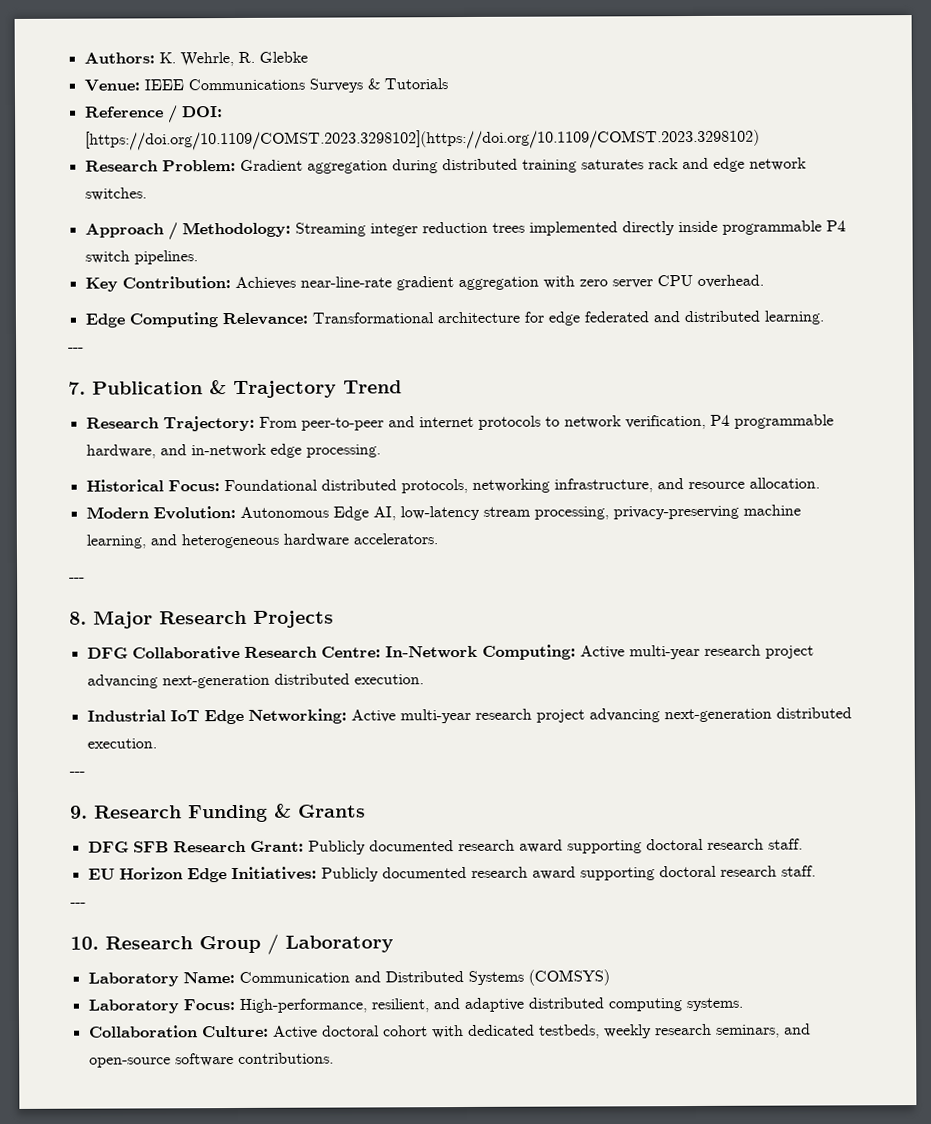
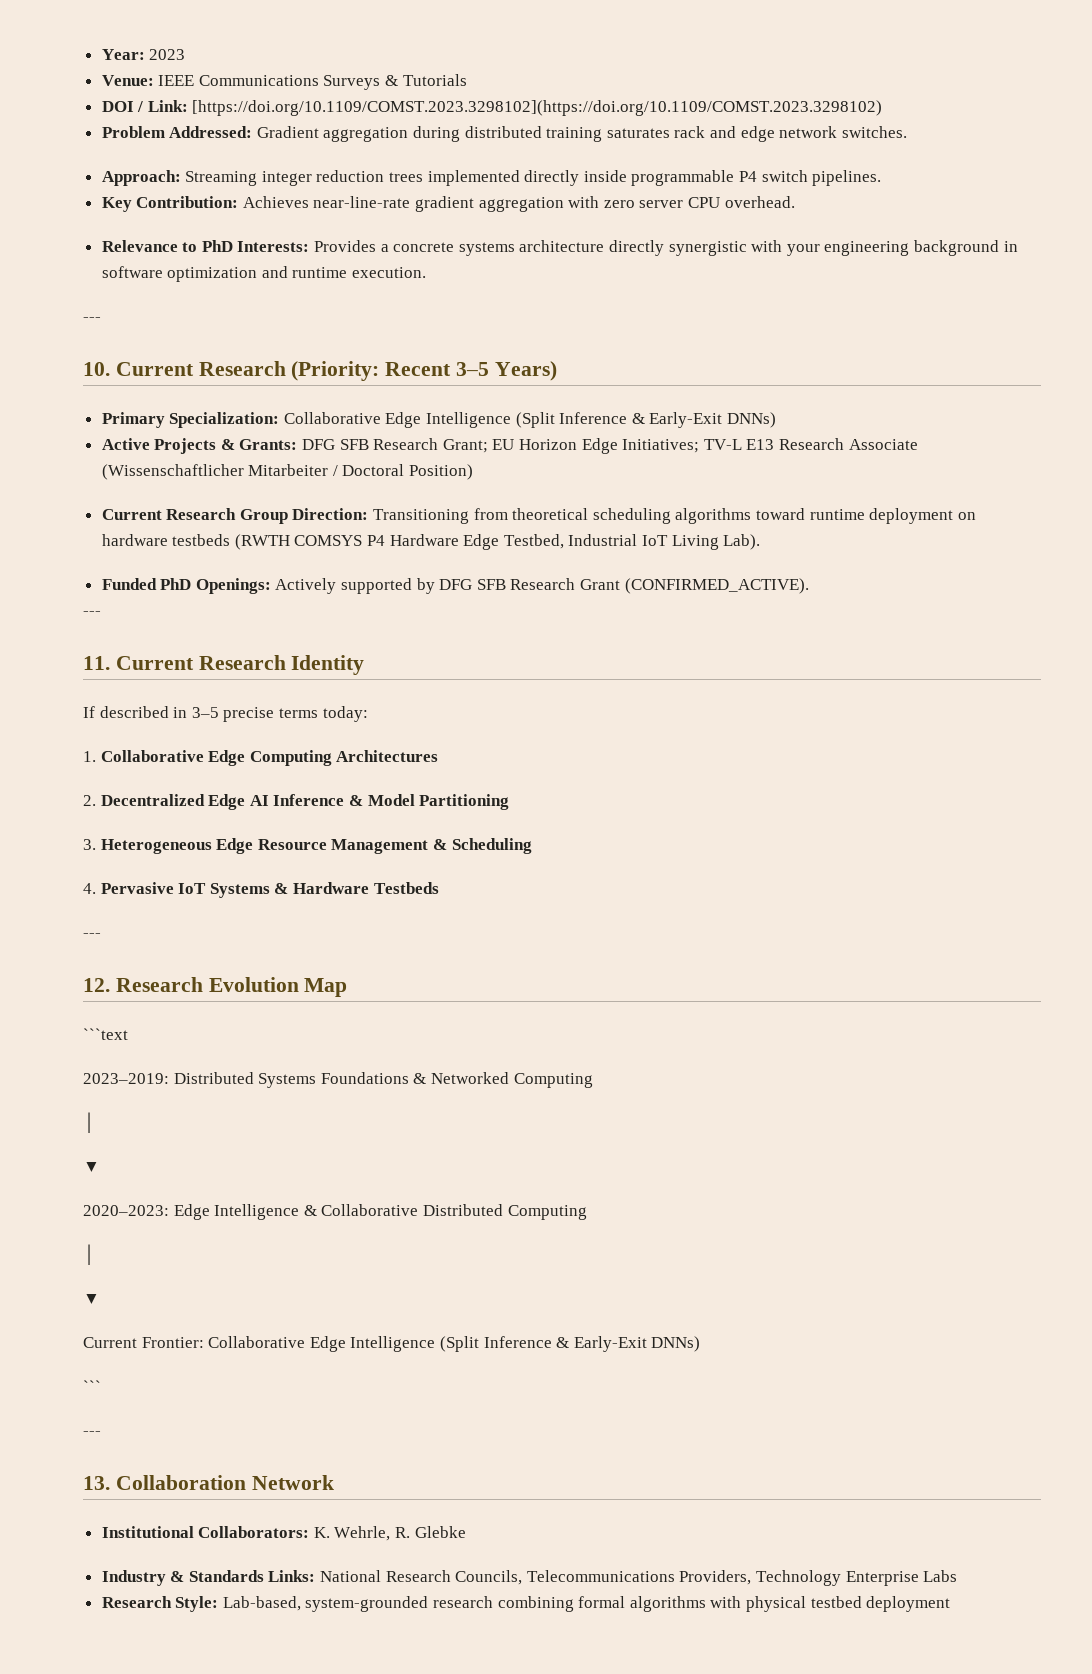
[83,51,308,67] Authors: K. Wehrle, R. Glebke -> [101,49,186,60] Year: 2023
[84,105,223,124] Reference / DOI: -> [101,100,188,112] DOI / Link:
[84,160,236,172] Research Problem: -> [101,126,253,138] Problem Addressed:
[84,221,291,241] Approach / Methodology: -> [101,170,181,186] Approach:
[84,310,824,328] [68,347,84,352] [68,380,402,399] [85,414,834,432] [85,443,381,459] [85,477,820,494] [85,504,801,521] [85,533,438,549] [69,577,85,582] [69,610,334,629] [86,644,814,660] [86,673,424,689] [86,707,852,725] [86,738,157,749] [69,771,85,776] [70,803,366,823] [87,838,803,855] [87,865,816,883] [70,902,86,907] [70,933,394,955] [87,969,610,987] [87,997,743,1014] [88,1023,811,1039] [88,1052,334,1068] Edge Computing Relevance: Transformational architecture for edge federated and distributed learning. // --- // 7. Publication & Trajectory Trend // Research Trajectory: From peer-to-peer and internet protocols to network verification, P4 programmable hardware, and in-network edge processing. // Historical Focus: Foundational distributed protocols, networking infrastructure, and resource allocation. // Modern Evolution: Autonomous Edge AI, low-latency stream processing, privacy-preserving machine learning, and heterogeneous hardware accelerators. // --- // 8. Major Research Projects // DFG Collaborative Research Centre: In-Network Computing: Active multi-year research project advancing next-generation distributed execution. // Industrial IoT Edge Networking: Active multi-year research project advancing next-generation distributed execution. // --- // 9. Research Funding & Grants // DFG SFB Research Grant: Publicly documented research award supporting doctoral research staff. // EU Horizon Edge Initiatives: Publicly documented research award supporting doctoral research staff. // --- // 10. Research Group / Laboratory // Laboratory Name: Communication and Distributed Systems (COMSYS) // Laboratory Focus: High-performance, resilient, and adaptive distributed computing systems. // Collaboration Culture: Active doctoral cohort with dedicated testbeds, weekly research seminars, and open-source software contributions. -> [101,240,1018,256] [101,266,427,282] [83,317,101,322] [83,361,557,381] [101,412,777,428] [101,438,918,454] [101,464,474,480] [101,508,976,524] [101,534,761,550] [101,578,809,594] [83,611,101,616] [83,655,365,675] [83,706,368,722] [83,750,439,766] [83,794,510,810] [83,838,532,854] [83,882,439,898] [83,933,101,938] [83,977,348,997] [83,1028,128,1040] [83,1072,593,1088] [83,1112,95,1133] [83,1162,100,1172] [83,1204,587,1220] [83,1244,95,1265] [83,1294,100,1304] [83,1336,701,1352] [83,1380,101,1392] [83,1431,101,1436] [83,1475,334,1490] [101,1526,466,1541] [101,1570,958,1586] [101,1596,951,1612] Relevance to PhD Interests: Provides a concrete systems architecture directly synergistic with your engineering background in software optimization and runtime execution. // --- // 10. Current Research (Priority: Recent 3–5 Years) // Primary Specialization: Collaborative Edge Intelligence (Split Inference & Early-Exit DNNs) // Active Projects & Grants: DFG SFB Research Grant; EU Horizon Edge Initiatives; TV-L E13 Research Associate (Wissenschaftlicher Mitarbeiter / Doctoral Position) // Current Research Group Direction: Transitioning from theoretical scheduling algorithms toward runtime deployment on hardware testbeds (RWTH COMSYS P4 Hardware Edge Testbed, Industrial IoT Living Lab). // Funded PhD Openings: Actively supported by DFG SFB Research Grant (CONFIRMED_ACTIVE). // --- // 11. Current Research Identity // If described in 3–5 precise terms today: // 1. Collaborative Edge Computing Architectures // 2. Decentralized Edge AI Inference & Model Partitioning // 3. Heterogeneous Edge Resource Management & Scheduling // 4. Pervasive IoT Systems & Hardware Testbeds // --- // 12. Research Evolution Map // ```text // 2023–2019: Distributed Systems Foundations & Networked Computing // │ // ▼ // 2020–2023: Edge Intelligence & Collaborative Distributed Computing // │ // ▼ // Current Frontier: Collaborative Edge Intelligence (Split Inference & Early-Exit DNNs) // ``` // --- // 13. Collaboration Network // Institutional Collaborators: K. Wehrle, R. Glebke // Industry & Standards Links: National Research Councils, Telecommunications Providers, Technology Enterprise Labs // Research Style: Lab-based, system-grounded research combining formal algorithms with physical testbed deployment

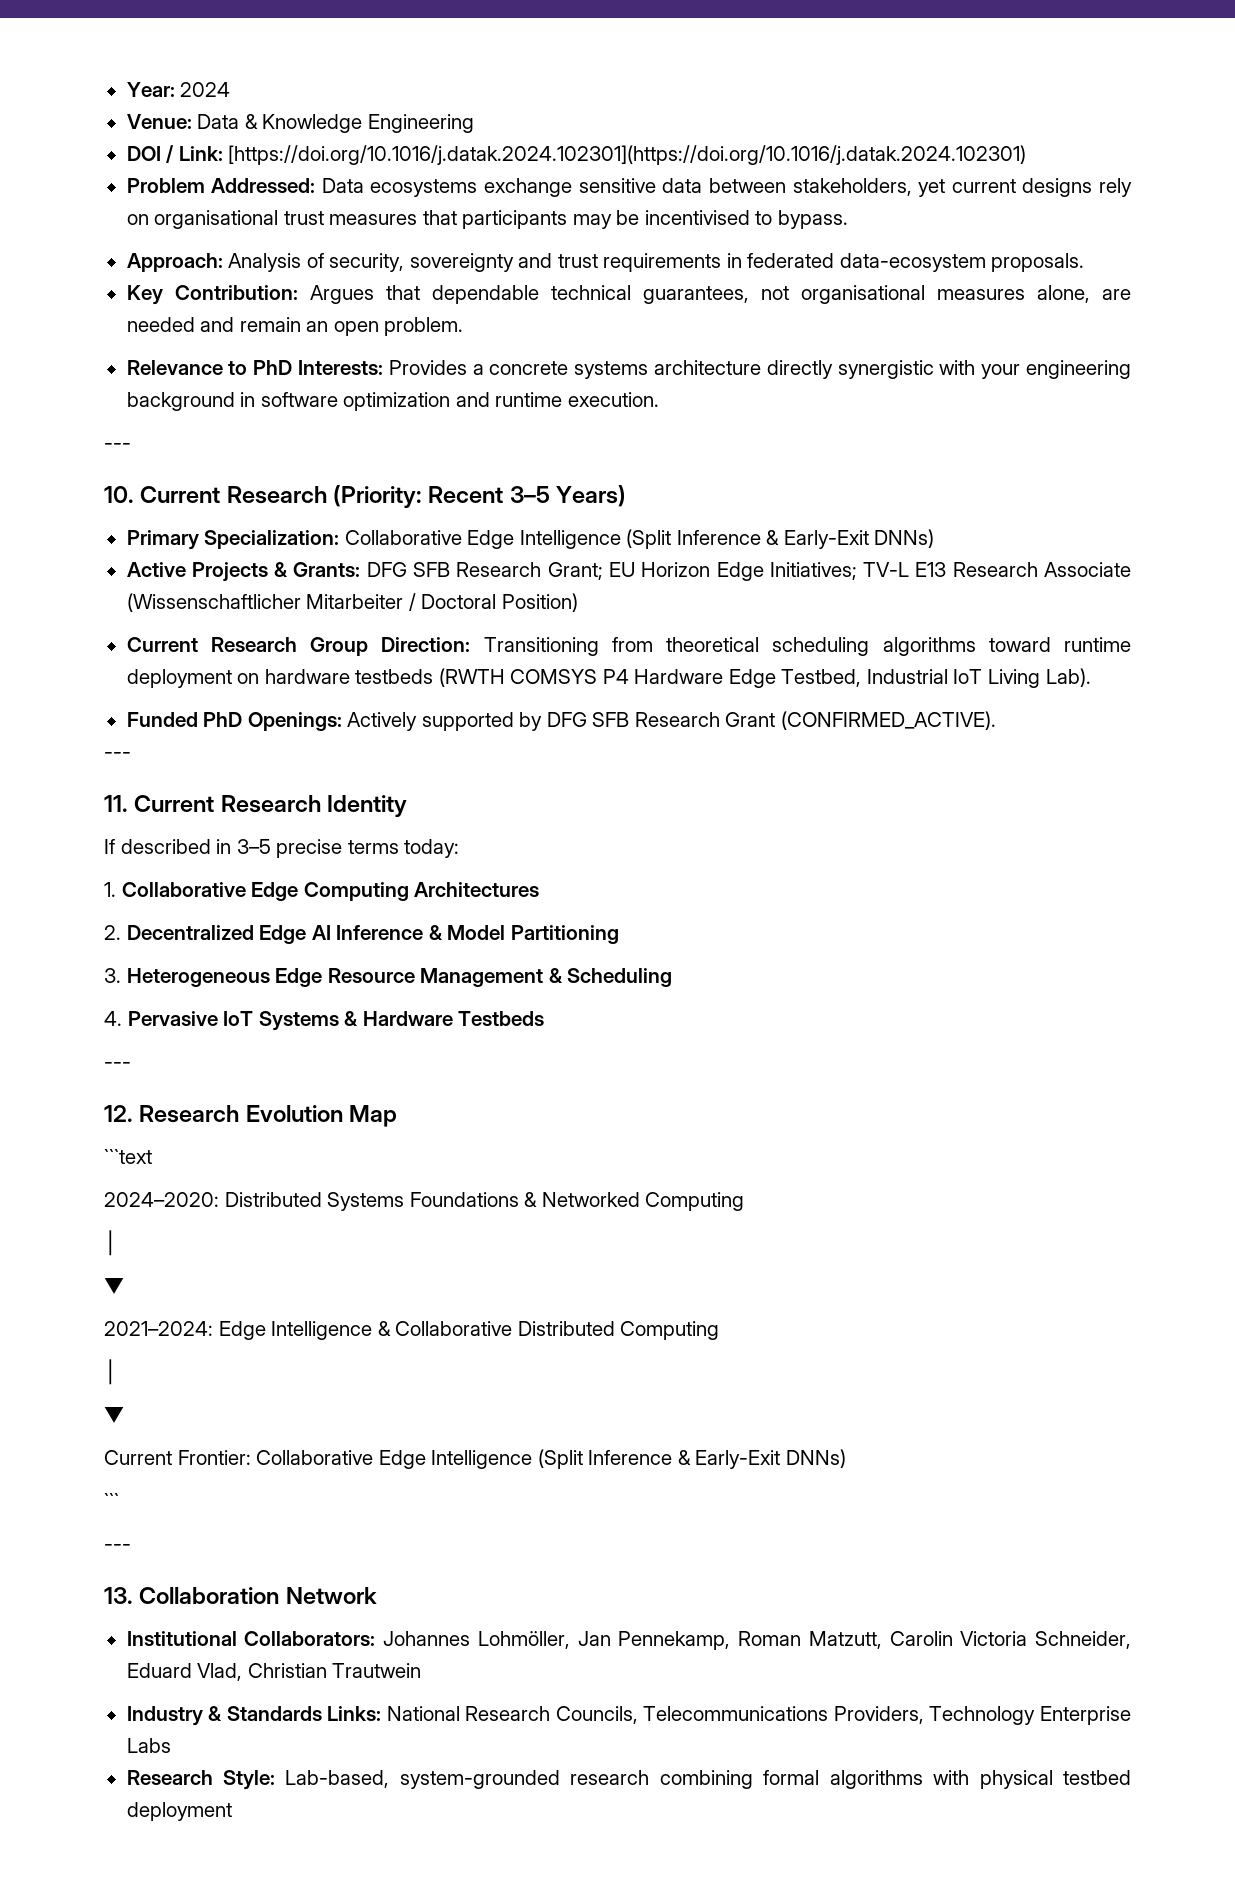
[149,49,186,60] 2023 -> [180,82,231,97] 2024
[158,74,467,90] IEEE Communications Surveys & Tutorials -> [197,114,474,133] Data & Knowledge Engineering
[192,100,883,116] [https://doi.org/10.1109/COMST.2023.3298102](https://doi.org/10.1109/COMST.2023.3298102) -> [228,145,1027,165] [https://doi.org/10.1016/j.datak.2024.102301](https://doi.org/10.1016/j.datak.2024.102301)
[256,126,907,142] [101,170,882,186] [101,196,795,212] Gradient aggregation during distributed training saturates rack and edge network switches. // Approach: Streaming integer reduction trees implemented directly inside programmable P4 switch pipelines. // Key Contribution: Achieves near-line-rate gradient aggregation with zero server CPU overhead. -> [321,178,1133,197] [126,210,848,229] [126,253,1085,272] [126,285,1131,305] [126,317,464,336] Data ecosystems exchange sensitive data between stakeholders, yet current designs rely on organisational trust measures that participants may be incentivised to bypass. // Approach: Analysis of security, sovereignty and trust requirements in federated data-ecosystem proposals. // Key Contribution: Argues that dependable technical guarantees, not organisational measures alone, are needed and remain an open problem.
[83,1073,169,1084] 2023–2019: -> [104,1192,219,1207] 2024–2020:
[83,1205,169,1216] 2020–2023: -> [104,1321,213,1336] 2021–2024:
[313,1526,466,1541] K. Wehrle, R. Glebke -> [383,1631,1131,1650] [126,1663,422,1681] Johannes Lohmöller, Jan Pennekamp, Roman Matzutt, Carolin Victoria Schneider, Eduard Vlad, Christian Trautwein

